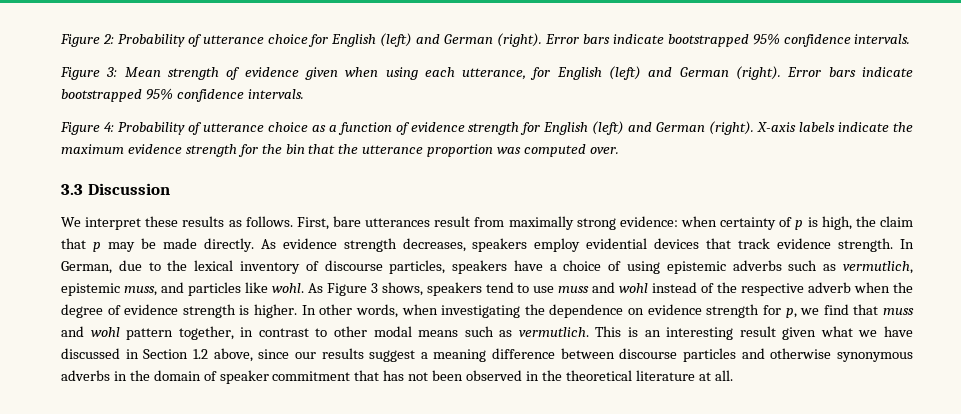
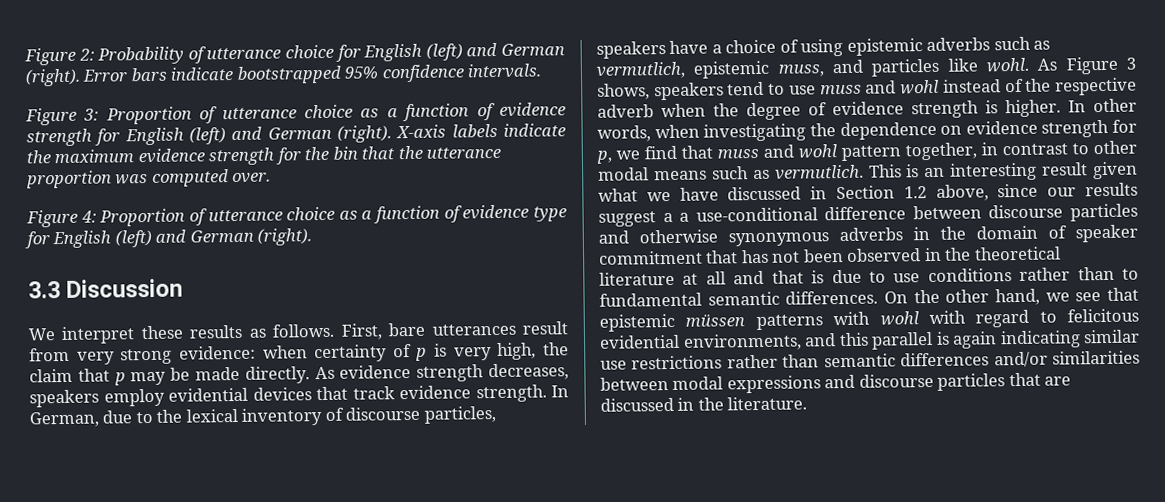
[124,66,913,80] [61,88,304,102] [60,122,185,135] Mean strength of evidence given when using each utterance, for English (left) and German (right). Error bars indicate bootstrapped 95% confidence intervals. // Figure 4: Probability -> [105,106,192,125] Proportion
(619, 150) none -> [26,204,567,228] [24,228,313,249] // Figure 4: Proportion of utterance choice as a function of evidence type for English (left) and German (right).
[508,216,574,230] maximally -> [76,351,115,365] very
(818, 222) none -> [453,347,492,361] very
[433,349,487,362] meaning -> [679,207,818,222] a use-conditional
[714,370,733,381] all. -> [705,266,1139,285] [599,287,1139,307] [599,308,1139,332] [599,329,1140,351] [600,350,1140,370] [600,372,1072,394] [600,396,808,412] all and that is due to use conditions rather than to fundamental semantic differences. On the other hand, we see that epistemic müssen patterns with wohl with regard to felicitous evidential environments, and this parallel is again indicating similar use restrictions rather than semantic differences and/or similarities between modal expressions and discourse particles that are discussed in the literature.

